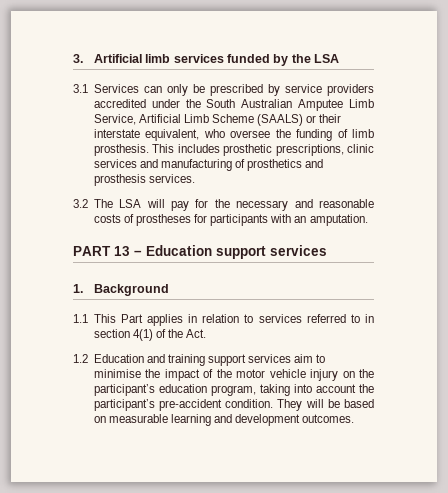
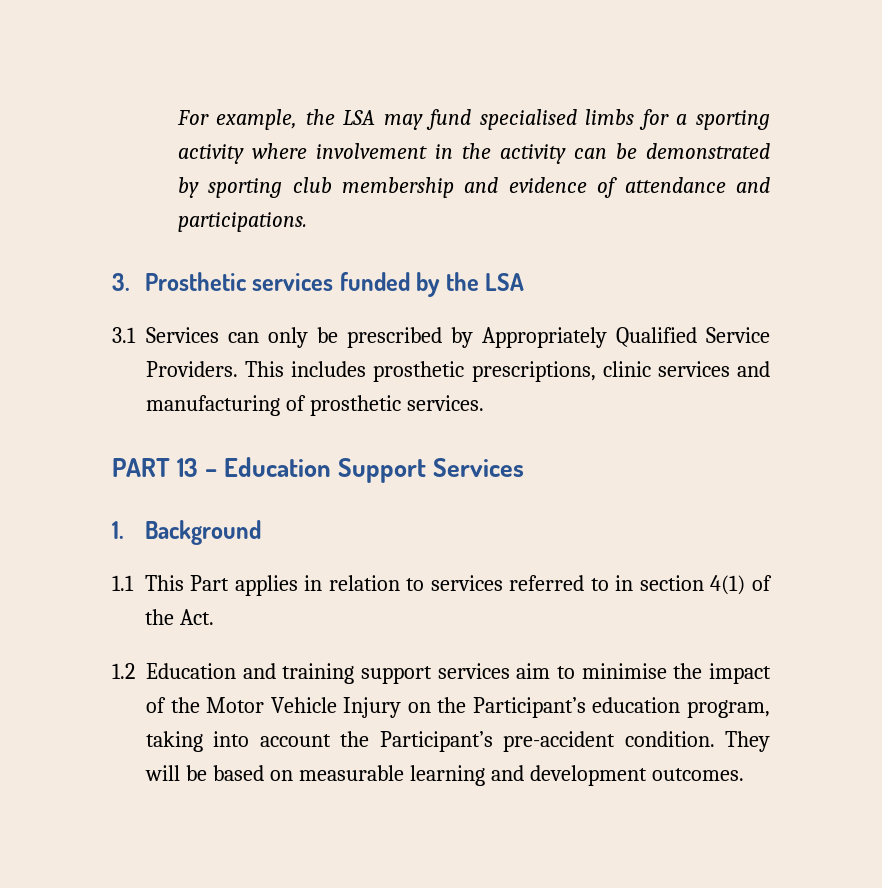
[73,54,171,63] 3. Artificial limb -> [176,109,770,130] [177,143,771,164] [177,177,771,198] [177,212,307,232] [112,272,246,291] For example, the LSA may fund specialised limbs for a sporting activity where involvement in the activity can be demonstrated by sporting club membership and evidence of attendance and participations. // 3. Prosthetic
[284,84,374,96] [93,99,374,111] [93,114,342,126] [93,129,374,141] [93,144,149,156] service providers accredited under the South Australian Amputee Limb Service, Artificial Limb Scheme (SAALS) or their interstate equivalent, who oversee the funding of limb prosthesis. -> [482,327,770,348] [146,361,238,377] Appropriately Qualified Service Providers.
[247,159,324,171] [93,174,195,186] [73,199,374,211] [93,214,368,226] prosthetics and prosthesis services. // 3.2 The LSA will pay for the necessary and reasonable costs of prostheses for participants with an amputation. -> [309,395,484,416] prosthetic services.
[216,245,327,259] support services -> [338,458,525,483] Support Services
[236,369,339,381] motor vehicle injury -> [206,697,402,718] Motor Vehicle Injury
[93,384,155,396] participant’s -> [472,697,586,718] Participant’s
[93,399,155,411] participant’s -> [379,731,493,752] Participant’s

